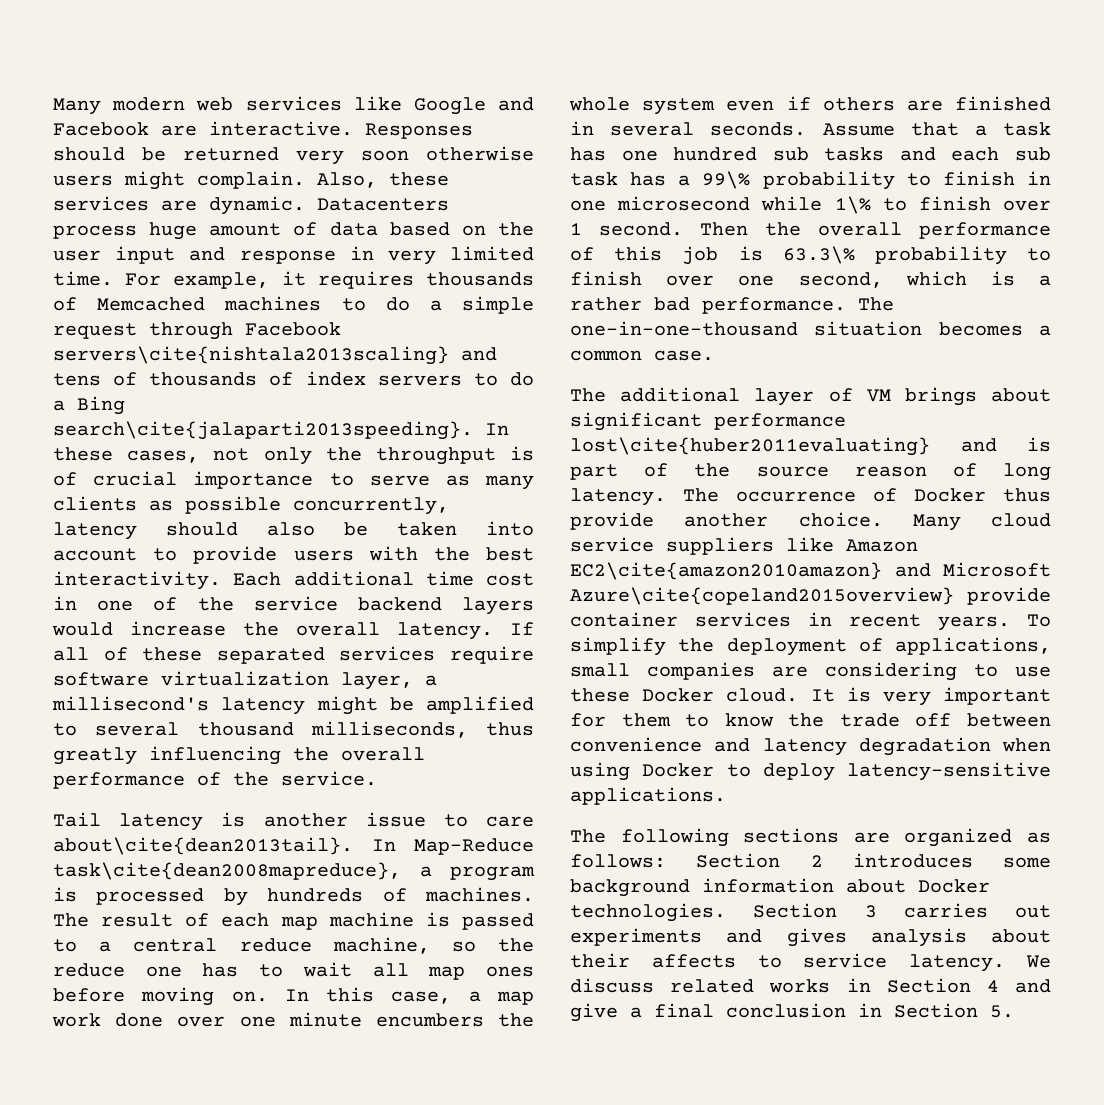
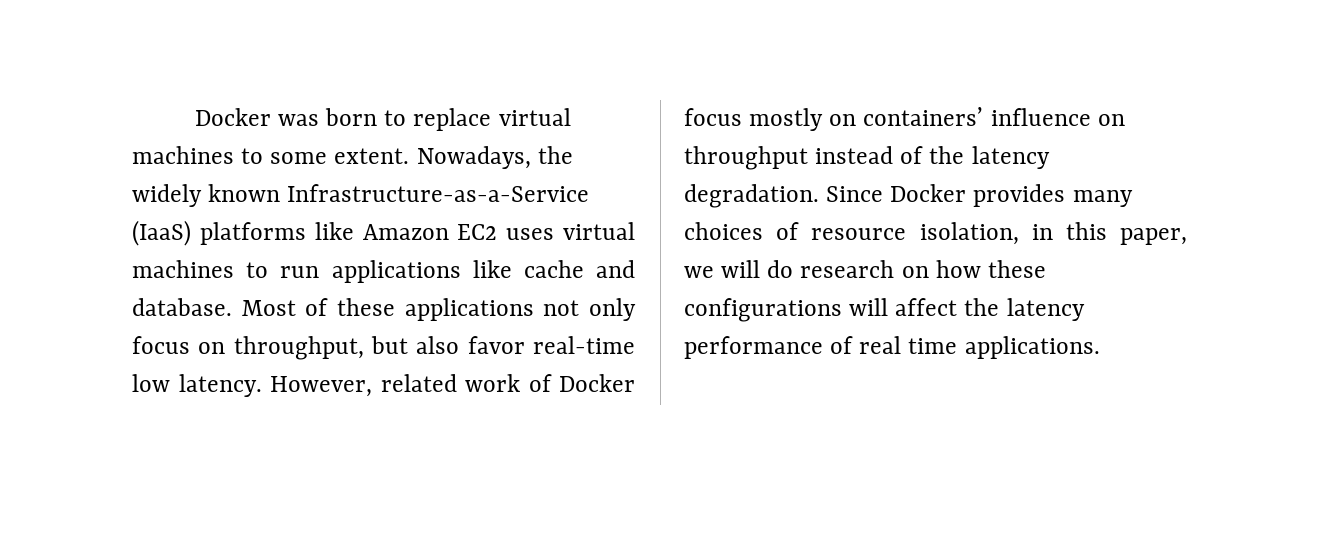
[53,96,534,115] [53,121,473,139] [53,146,534,165] [53,171,449,190] [53,196,449,215] [53,222,535,240] [53,246,534,265] [53,271,534,289] [53,296,534,314] [53,322,341,340] [53,346,497,365] [53,371,534,386] [53,396,125,415] [53,421,509,440] [53,446,534,465] [53,471,535,490] [53,496,449,515] [53,521,534,540] [53,546,534,564] [53,571,534,590] [53,596,534,615] [52,621,534,640] [53,646,534,664] [53,671,437,690] [52,696,534,715] [53,721,534,738] [53,746,425,765] [53,771,377,789] [53,812,534,831] [53,837,534,855] [53,862,535,881] [53,887,534,906] [53,912,534,930] [53,937,534,954] [53,962,534,980] [53,987,534,1006] [52,1012,534,1027] [569,96,1051,115] [570,121,1051,136] [570,147,1051,161] [570,171,1051,190] [570,196,1051,214] [570,222,1051,239] [570,246,1051,265] [570,271,1051,288] [570,297,894,314] [570,321,1051,336] [570,350,714,361] [570,387,1051,406] [570,412,846,431] [570,437,1051,456] [570,463,1051,481] [570,488,1051,506] [570,512,1051,531] [570,537,918,555] [570,562,1051,580] [570,587,1051,605] [570,612,1051,631] [570,637,1051,656] [570,662,1051,681] [570,687,1051,706] [570,713,1051,727] [570,737,1051,756] [570,762,1051,781] [570,787,726,805] [570,828,1051,847] [570,853,1051,868] [570,878,990,897] [570,903,1051,922] [570,928,1051,947] [570,953,1051,972] [570,978,1051,993] [570,1003,1014,1022] Many modern web services like Google and Facebook are interactive. Responses should be returned very soon otherwise users might complain. Also, these services are dynamic. Datacenters process huge amount of data based on the user input and response in very limited time. For example, it requires thousands of Memcached machines to do a simple request through Facebook servers\cite{nishtala2013scaling} and tens of thousands of index servers to do a Bing search\cite{jalaparti2013speeding}. In these cases, not only the throughput is of crucial importance to serve as many clients as possible concurrently, latency should also be taken into account to provide users with the best interactivity. Each additional time cost in one of the service backend layers would increase the overall latency. If all of these separated services require software virtualization layer, a millisecond's latency might be amplified to several thousand milliseconds, thus greatly influencing the overall performance of the service. // Tail latency is another issue to care about\cite{dean2013tail}. In Map-Reduce task\cite{dean2008mapreduce}, a program is processed by hundreds of machines. The result of each map machine is passed to a central reduce machine, so the reduce one has to wait all map ones before moving on. In this case, a map work done over one minute encumbers the whole system even if others are finished in several seconds. Assume that a task has one hundred sub tasks and each sub task has a 99\% probability to finish in one microsecond while 1\% to finish over 1 second. Then the overall performance of this job is 63.3\% probability to finish over one second, which is a rather bad performance. The one-in-one-thousand situation becomes a common case. // The additional layer of VM brings about significant performance lost\cite{huber2011evaluating} and is part of the source reason of long latency. The occurrence of Docker thus provide another choice. Many cloud service suppliers like Amazon EC2\cite{amazon2010amazon} and Microsoft Azure\cite{copeland2015overview} provide container services in recent years. To simplify the deployment of applications, small companies are considering to use these Docker cloud. It is very important for them to know the trade off between convenience and latency degradation when using Docker to deploy latency-sensitive applications. // The following sections are organized as follows: Section 2 introduces some background information about Docker technologies. Section 3 carries out experiments and gives analysis about their affects to service latency. We discuss related works in Section 4 and give a final conclusion in Section 5. -> [194,108,571,131] [132,146,573,169] [132,184,590,207] [132,220,635,246] [132,260,635,283] [132,298,636,321] [132,336,635,360] [132,374,635,397] [684,107,1125,131] [684,146,1050,170] [684,184,1133,208] [684,222,1187,245] [684,260,1046,278] [684,298,1085,322] [684,336,1100,359] Docker was born to replace virtual machines to some extent. Nowadays, the widely known Infrastructure-as-a-Service (IaaS) platforms like Amazon EC2 uses virtual machines to run applications like cache and database. Most of these applications not only focus on throughput, but also favor real-time low latency. However, related work of Docker focus mostly on containers’ influence on throughput instead of the latency degradation. Since Docker provides many choices of resource isolation, in this paper, we will do research on how these configurations will affect the latency performance of real time applications.

